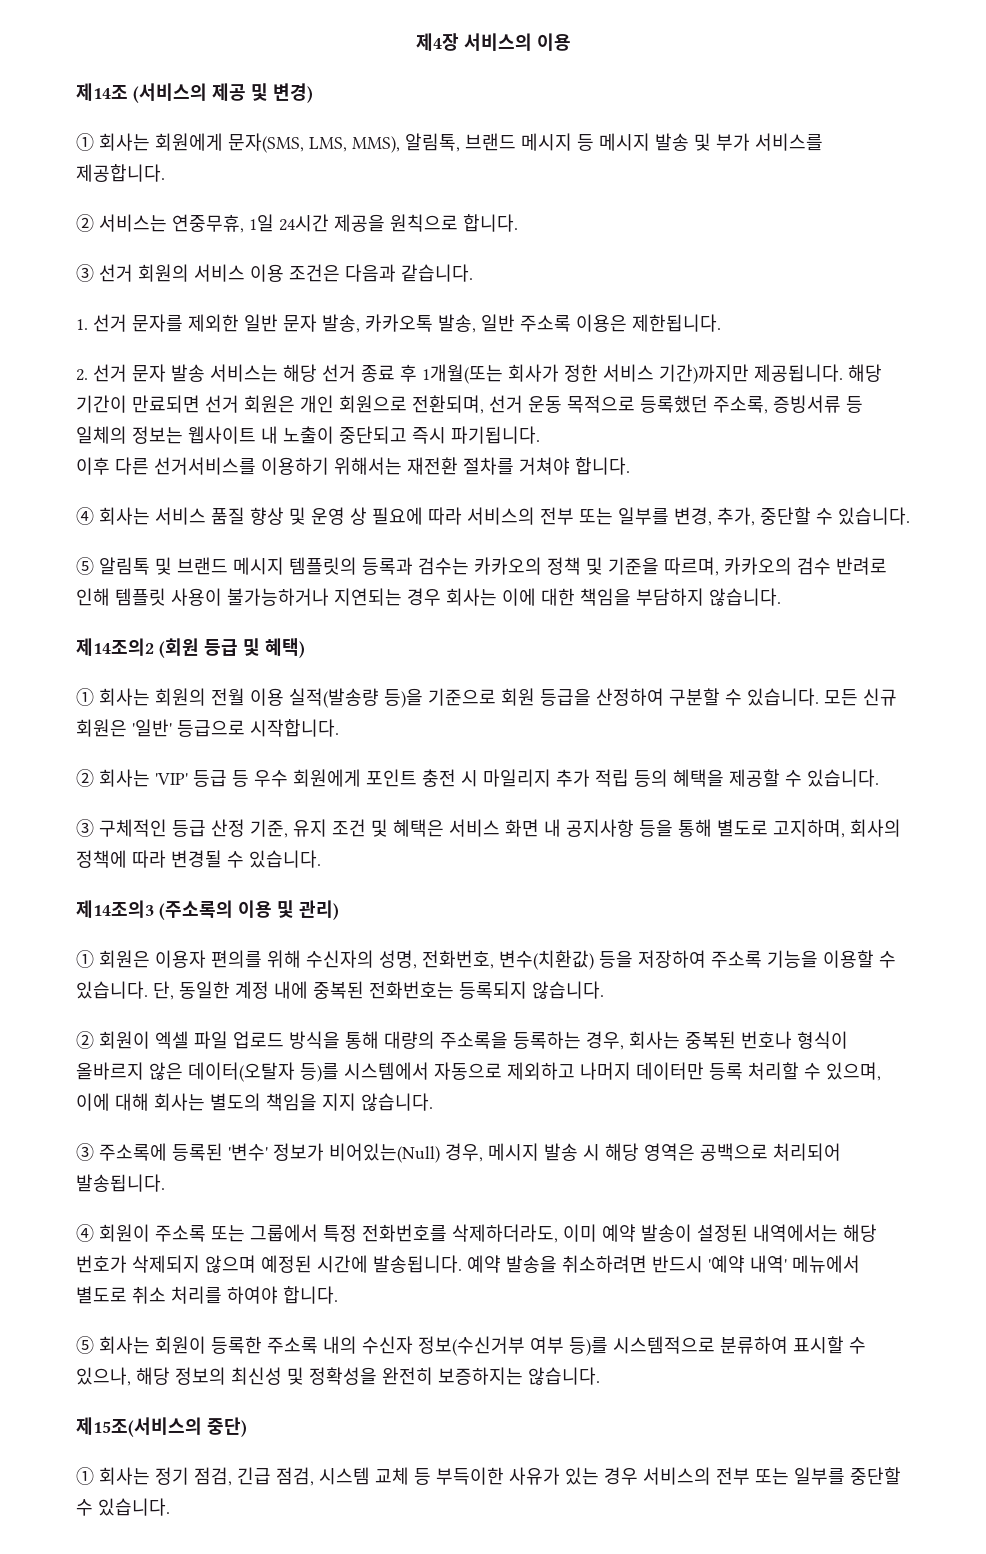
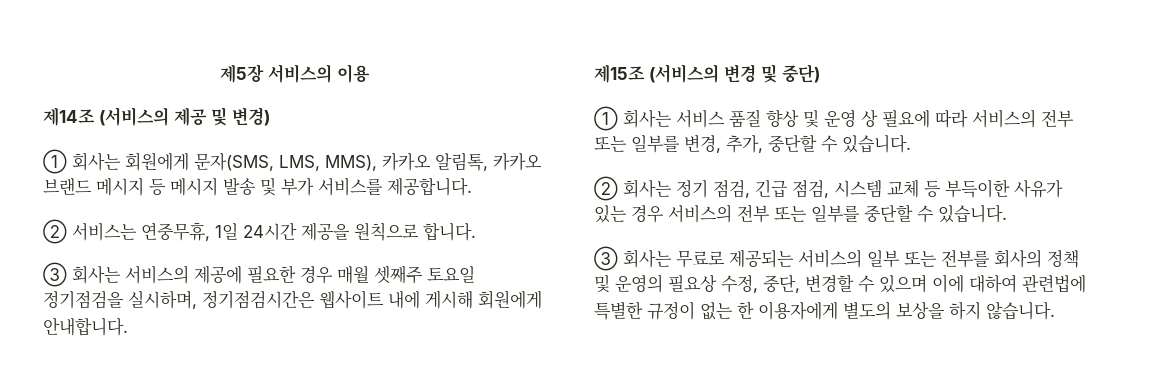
[415,33,459,51] 제4장 -> [220,64,264,83] 제5장
[405,133,460,152] 알림톡, -> [382,152,542,171] 카카오 알림톡, 카카오
[99,264,473,282] [76,314,721,333] [76,364,882,384] [76,395,863,414] [76,426,540,444] [76,457,630,475] [76,507,94,525] 선거 회원의 서비스 이용 조건은 다음과 같습니다. // 1. 선거 문자를 제외한 일반 문자 발송, 카카오톡 발송, 일반 주소록 이용은 제한됩니다. // 2. 선거 문자 발송 서비스는 해당 선거 종료 후 1개월(또는 회사가 정한 서비스 기간)까지만 제공됩니다. 해당 기간이 만료되면 선거 회원은 개인 회원으로 전환되며, 선거 운동 목적으로 등록했던 주소록, 증빙서류 등 일체의 정보는 웹사이트 내 노출이 중단되고 즉시 파기됩니다. // 이후 다른 선거서비스를 이용하기 위해서는 재전환 절차를 거쳐야 합니다. // ④ -> [72,265,475,284] [43,290,542,309] [43,317,128,336] [594,64,820,83] [594,106,618,131] 회사는 서비스의 제공에 필요한 경우 매월 셋째주 토요일 정기점검을 실시하며, 정기점검시간은 웹사이트 내에 게시해 회원에게 안내합니다. // 제15조 (서비스의 변경 및 중단) // ①
[76,557,887,576] [76,588,781,606] [76,638,305,658] [76,688,897,708] [76,719,339,737] [76,769,879,787] [76,819,901,838] [76,850,321,868] [76,900,339,920] [76,950,896,970] [76,981,604,1000] [76,1031,848,1050] [76,1062,881,1082] [76,1093,433,1111] [76,1143,841,1163] [76,1174,165,1192] [76,1224,877,1243] [76,1255,860,1273] [76,1286,338,1304] [76,1336,866,1356] [76,1367,600,1386] [76,1417,247,1437] [76,1467,94,1485] ⑤ 알림톡 및 브랜드 메시지 템플릿의 등록과 검수는 카카오의 정책 및 기준을 따르며, 카카오의 검수 반려로 인해 템플릿 사용이 불가능하거나 지연되는 경우 회사는 이에 대한 책임을 부담하지 않습니다. // 제14조의2 (회원 등급 및 혜택) // ① 회사는 회원의 전월 이용 실적(발송량 등)을 기준으로 회원 등급을 산정하여 구분할 수 있습니다. 모든 신규 회원은 '일반' 등급으로 시작합니다. // ② 회사는 'VIP' 등급 등 우수 회원에게 포인트 충전 시 마일리지 추가 적립 등의 혜택을 제공할 수 있습니다. // ③ 구체적인 등급 산정 기준, 유지 조건 및 혜택은 서비스 화면 내 공지사항 등을 통해 별도로 고지하며, 회사의 정책에 따라 변경될 수 있습니다. // 제14조의3 (주소록의 이용 및 관리) // ① 회원은 이용자 편의를 위해 수신자의 성명, 전화번호, 변수(치환값) 등을 저장하여 주소록 기능을 이용할 수 있습니다. 단, 동일한 계정 내에 중복된 전화번호는 등록되지 않습니다. // ② 회원이 엑셀 파일 업로드 방식을 통해 대량의 주소록을 등록하는 경우, 회사는 중복된 번호나 형식이 올바르지 않은 데이터(오탈자 등)를 시스템에서 자동으로 제외하고 나머지 데이터만 등록 처리할 수 있으며, 이에 대해 회사는 별도의 책임을 지지 않습니다. // ③ 주소록에 등록된 '변수' 정보가 비어있는(Null) 경우, 메시지 발송 시 해당 영역은 공백으로 처리되어 발송됩니다. // ④ 회원이 주소록 또는 그룹에서 특정 전화번호를 삭제하더라도, 이미 예약 발송이 설정된 내역에서는 해당 번호가 삭제되지 않으며 예정된 시간에 발송됩니다. 예약 발송을 취소하려면 반드시 '예약 내역' 메뉴에서 별도로 취소 처리를 하여야 합니다. // ⑤ 회사는 회원이 등록한 주소록 내의 수신자 정보(수신거부 여부 등)를 시스템적으로 분류하여 표시할 수 있으나, 해당 정보의 최신성 및 정확성을 완전히 보증하지는 않습니다. // 제15조(서비스의 중단) // ① -> [594,176,618,201] ②
(170, 1507) none -> [594,246,1079,271] [594,274,1086,293] [594,301,1055,320] // ③ 회사는 무료로 제공되는 서비스의 일부 또는 전부를 회사의 정책 및 운영의 필요상 수정, 중단, 변경할 수 있으며 이에 대하여 관련법에 특별한 규정이 없는 한 이용자에게 별도의 보상을 하지 않습니다.

